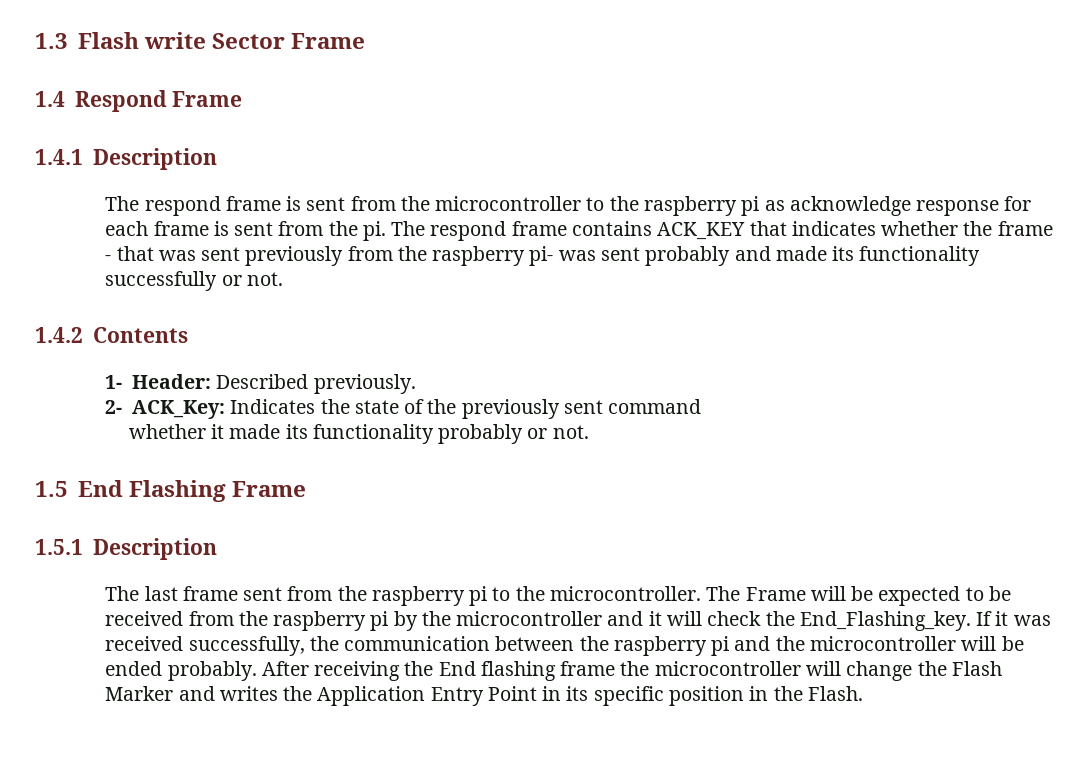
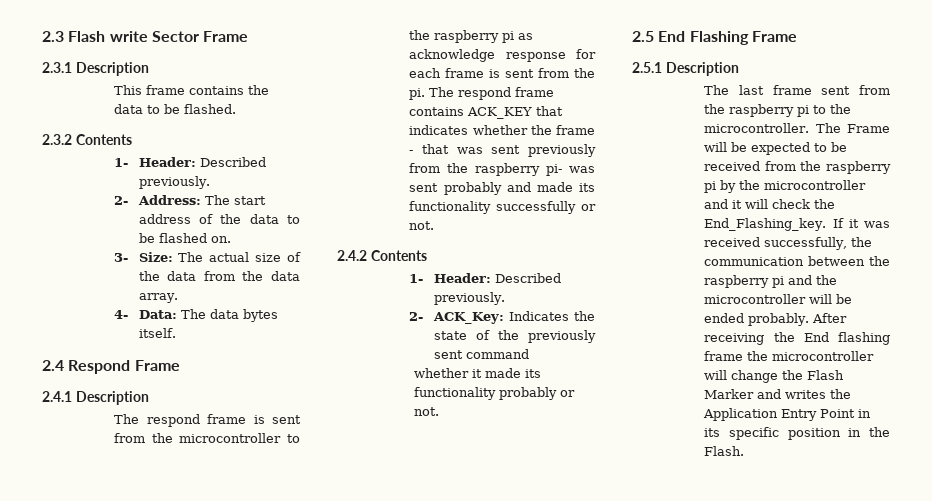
[35,33,68,49] 1.3 -> [42,31,64,42] 2.3
[35,91,65,107] 1.4 -> [42,62,149,76] [114,85,270,95] [114,104,237,114] [42,134,132,145] [114,157,266,167] [138,176,210,189] [114,195,266,205] [138,214,300,224] [138,233,231,243] [114,252,301,262] [138,271,300,281] [138,293,178,303] [114,309,278,322] [138,328,176,338] [42,360,64,371] 2.3.1 Description // This frame contains the data to be flashed. // 2.3.2 Contents // 1- Header: Described previously. // 2- Address: The start address of the data to be flashed on. // 3- Size: The actual size of the data from the data array. // 4- Data: The data bytes itself. // 2.4
[35,149,83,165] 1.4.1 -> [42,391,72,402] 2.4.1
[35,327,83,343] 1.4.2 -> [337,250,367,261] 2.4.2
[35,481,68,497] 1.5 -> [632,31,654,42] 2.5
[35,539,83,555] 1.5.1 -> [632,62,662,73] 2.5.1

